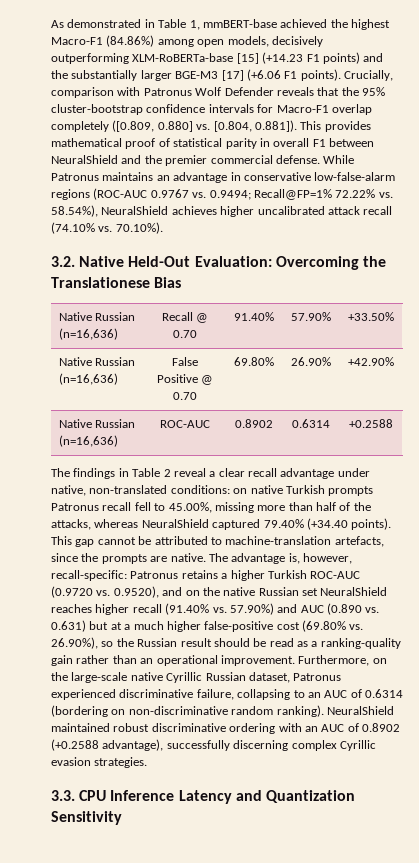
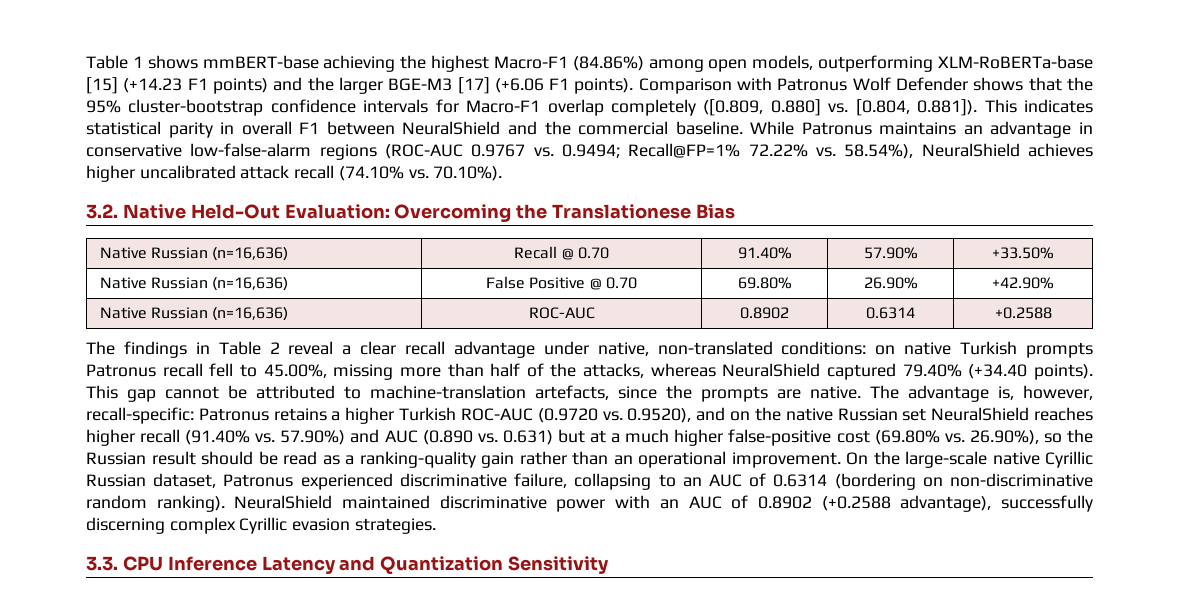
[51,19,328,30] As demonstrated in Table 1, mmBERT-base achieved -> [86,55,396,72] Table 1 shows mmBERT-base achieving
[271,36,323,47] decisively -> (814, 62) none
[71,70,138,81] substantially -> (334, 84) none
[344,70,393,81] [51,87,114,98] Crucially, comparison -> [638,78,732,94] Comparison
[276,87,314,96] reveals -> [973,77,1024,91] shows
[324,121,371,132] [51,138,170,149] provides mathematical proof of -> [1024,99,1094,113] indicates
[165,155,320,166] premier commercial defense. -> [578,121,743,135] commercial baseline.
[298,655,387,666] Furthermore, on -> [846,452,868,465] On
[113,723,276,734] robust discriminative ordering -> [439,495,606,512] discriminative power

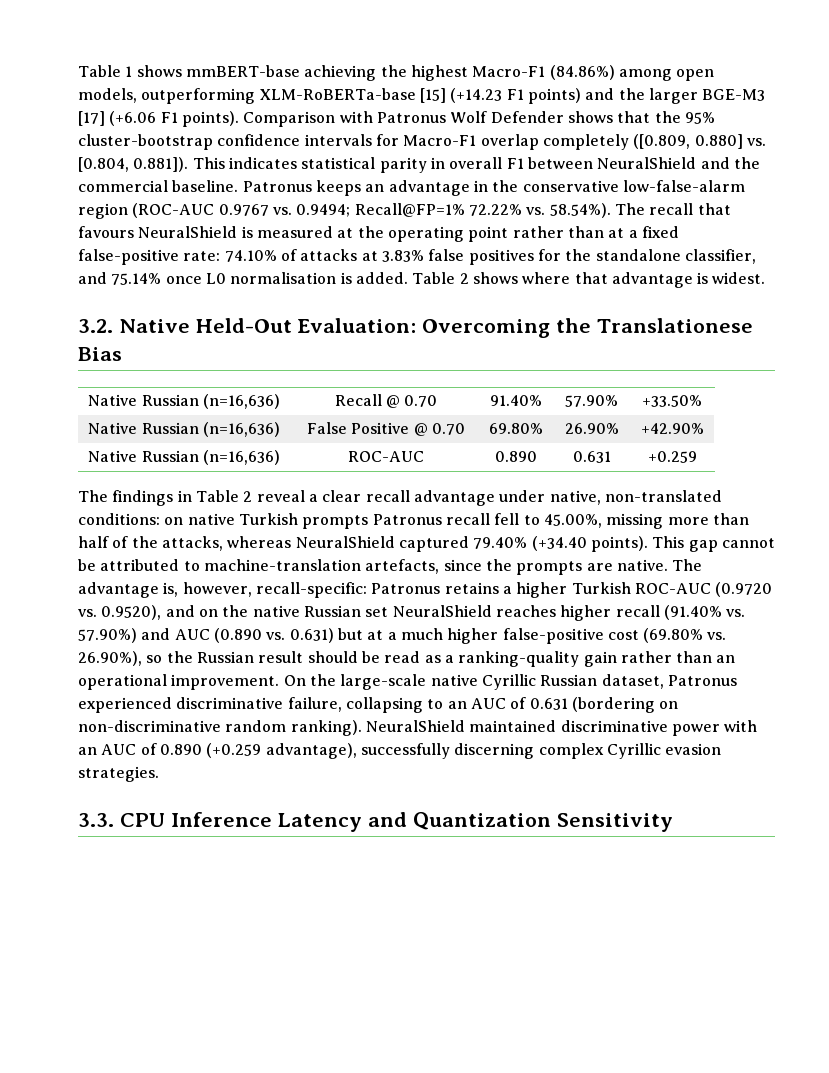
[750,121,957,135] While Patronus maintains -> [242,180,361,196] Patronus keeps
(1093, 128) none -> [492,180,519,192] the
[319,144,377,160] regions -> [78,203,128,219] region
[844,143,1094,159] [86,165,503,182] 58.54%), NeuralShield achieves higher uncalibrated attack recall (74.10% vs. 70.10%). -> [549,203,731,218] [78,226,679,242] [78,249,756,265] [78,272,766,288] 58.54%). The recall that favours NeuralShield is measured at the operating point rather than at a fixed false-positive rate: 74.10% of attacks at 3.83% false positives for the standalone classifier, and 75.14% once L0 normalisation is added. Table 2 shows where that advantage is widest.
[740,307,789,319] [866,307,915,319] [994,307,1052,319] 0.8902 | 0.6314 | +0.2588 -> [494,451,537,462] [572,451,611,463] [647,451,697,463] 0.890 | 0.631 | +0.259
[773,474,828,487] 0.6314 -> [529,698,568,710] 0.631
[757,496,891,511] 0.8902 (+0.2588 -> [159,743,262,758] 0.890 (+0.259

